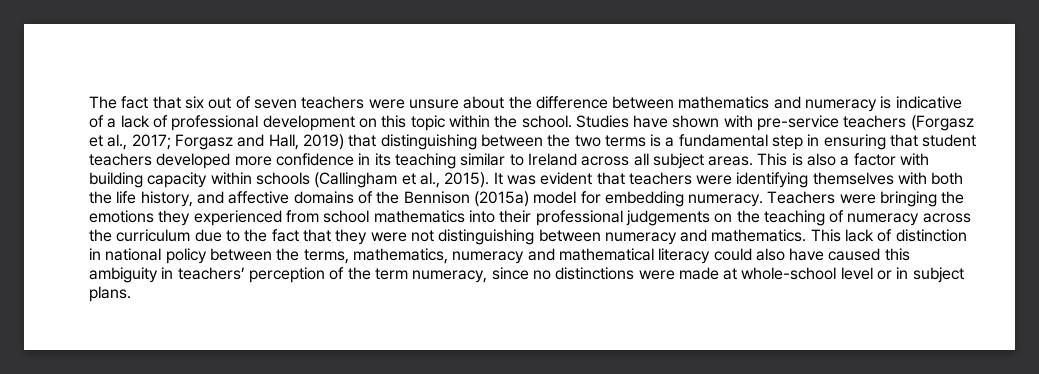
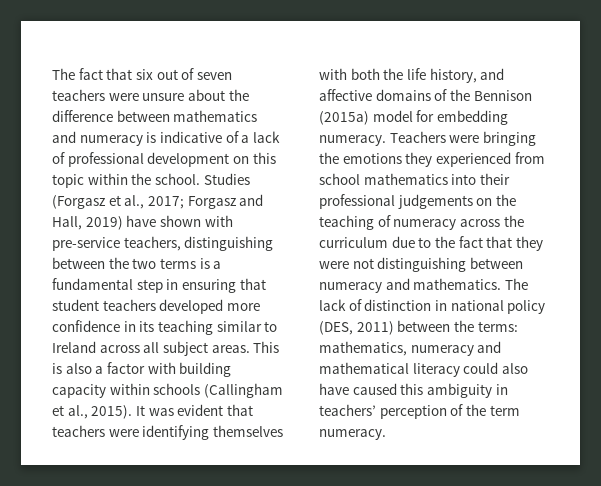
[633,115,907,131] have shown with pre-service teachers -> (250, 179) none
[348,134,377,147] that -> [126,215,233,227] [52,236,181,251] have shown with pre-service teachers,
[810,229,841,242] This -> [504,278,528,290] The
[209,248,349,264] between the terms, -> [319,320,518,335] (DES, 2011) between the terms:
[412,267,964,283] [89,286,131,302] numeracy, since no distinctions were made at whole-school level or in subject plans. -> [319,429,386,440] numeracy.

